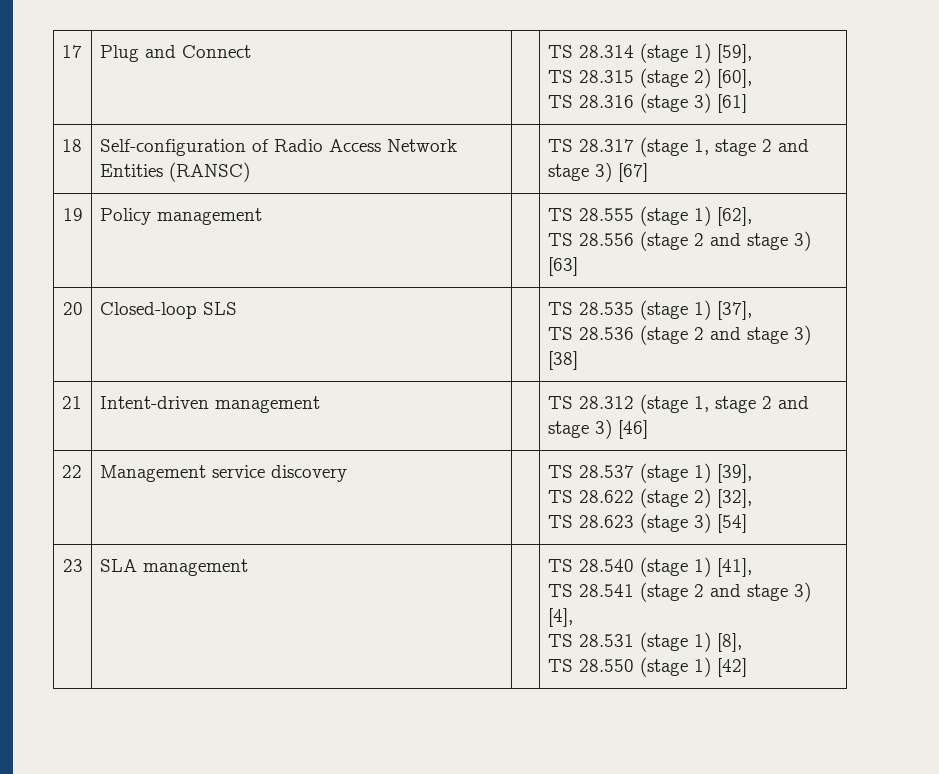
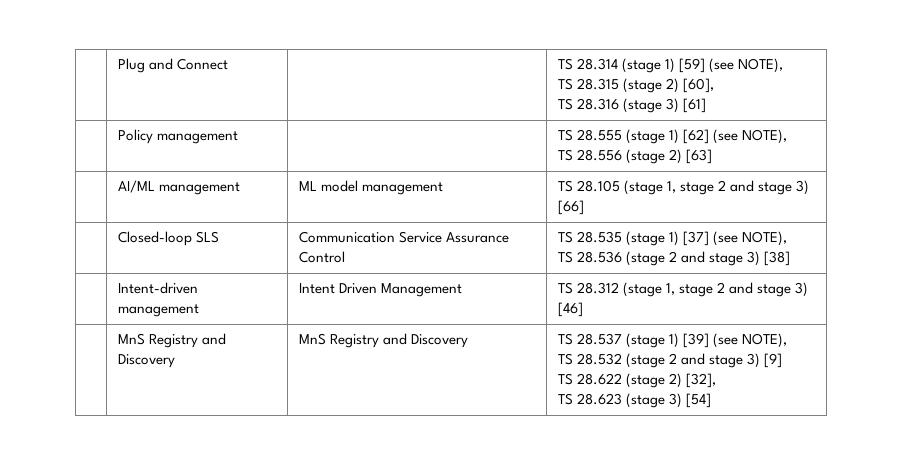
[61,45,82,58] 17 -> (117, 65) none
[716,44,752,63] [59], -> [679,58,784,73] [59] (see NOTE),
[61,139,82,152] [99,139,457,156] [99,162,250,182] [547,137,809,157] [547,162,648,182] [62,208,83,221] 18 | Self-configuration of Radio Access Network Entities (RANSC) | | TS 28.317 (stage 1, stage 2 and stage 3) [67] // 19 -> (707, 105) none
[716,207,752,226] [62], -> [683,129,788,144] [62] (see NOTE),
[693,231,811,251] [547,257,578,276] [62,302,83,315] 2 and stage 3) [63] // 20 -> [669,149,713,164] [117,180,240,195] [298,180,444,195] [557,180,810,195] [557,200,584,215] 2) [63] // | AI/ML management | ML model management | TS 28.105 (stage 1, stage 2 and stage 3) [66] //
(237, 308) none -> [298,231,510,243] [298,251,345,263] Communication Service Assurance Control
[716,301,752,320] [37], -> [683,231,788,246] [37] (see NOTE),
[61,396,82,409] 21 -> (791, 258) none
(320, 404) none -> [298,283,463,297] Intent Driven Management
[61,465,82,478] [99,465,347,482] [547,463,752,483] 22 | Management service discovery | | TS 28.537 (stage 1) [39], -> [117,333,227,348] [117,354,175,368] [298,333,469,348] [557,333,788,348] [557,353,783,368] | MnS Registry and Discovery | MnS Registry and Discovery | TS 28.537 (stage 1) [39] (see NOTE), // TS 28.532 (stage 2 and stage 3) [9]
[62,559,83,572] [99,559,248,576] [547,557,752,577] [547,582,811,602] [547,608,573,627] [547,632,742,652] [547,657,747,677] // 23 | SLA management | | TS 28.540 (stage 1) [41], // TS 28.541 (stage 2 and stage 3) [4], // TS 28.531 (stage 1) [8], // TS 28.550 (stage 1) [42] -> (712, 400) none

